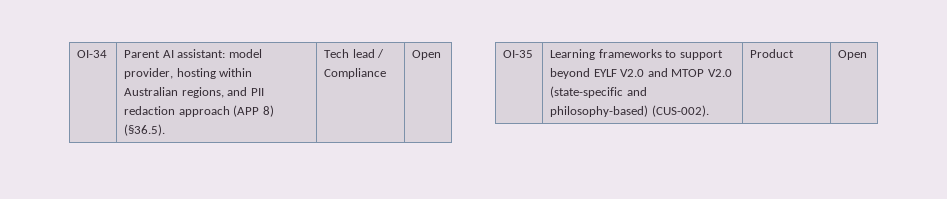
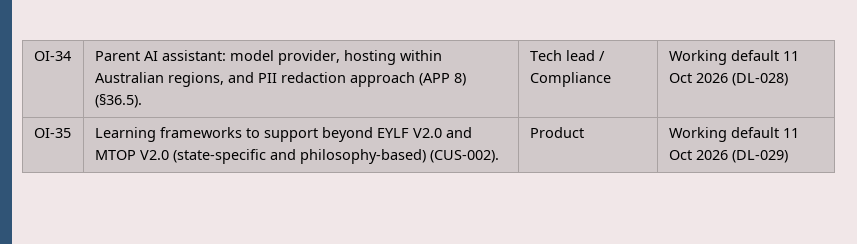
[412,50,442,60] Open -> [668,50,799,65] [668,73,788,86] Working default 11 Oct 2026 (DL-028)
[838,50,868,60] Open -> [668,127,799,142] [668,150,788,163] Working default 11 Oct 2026 (DL-029)

